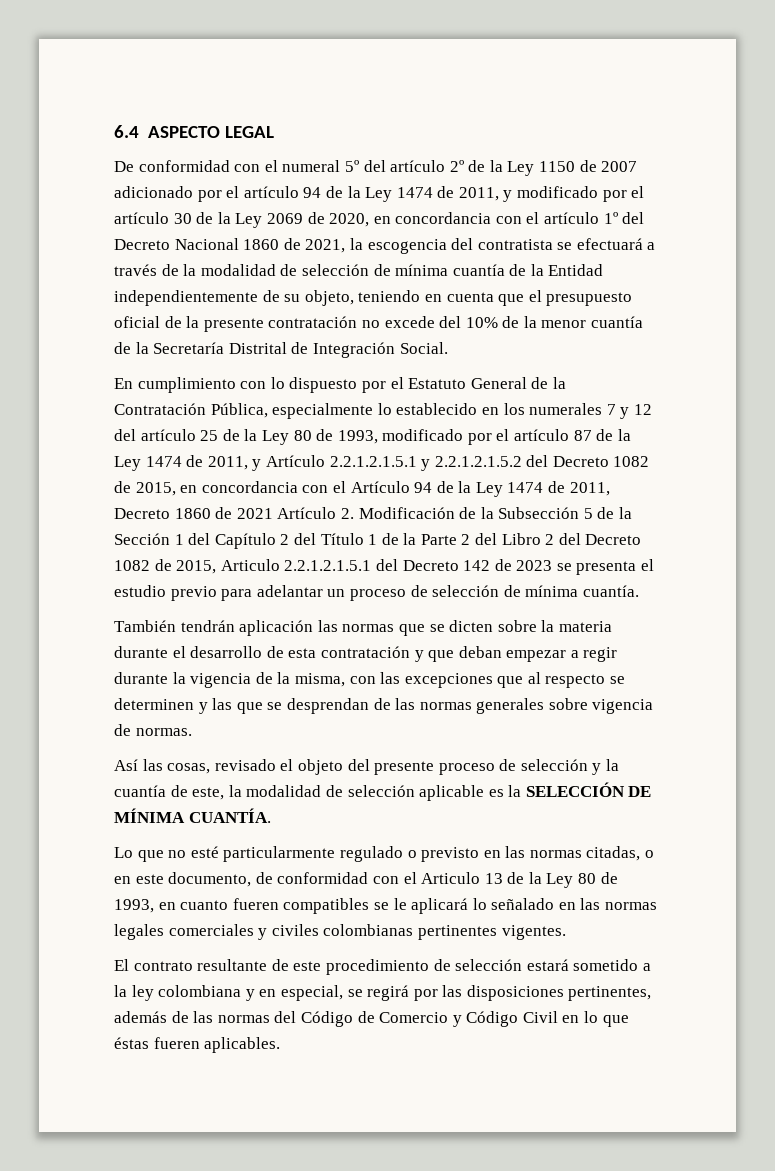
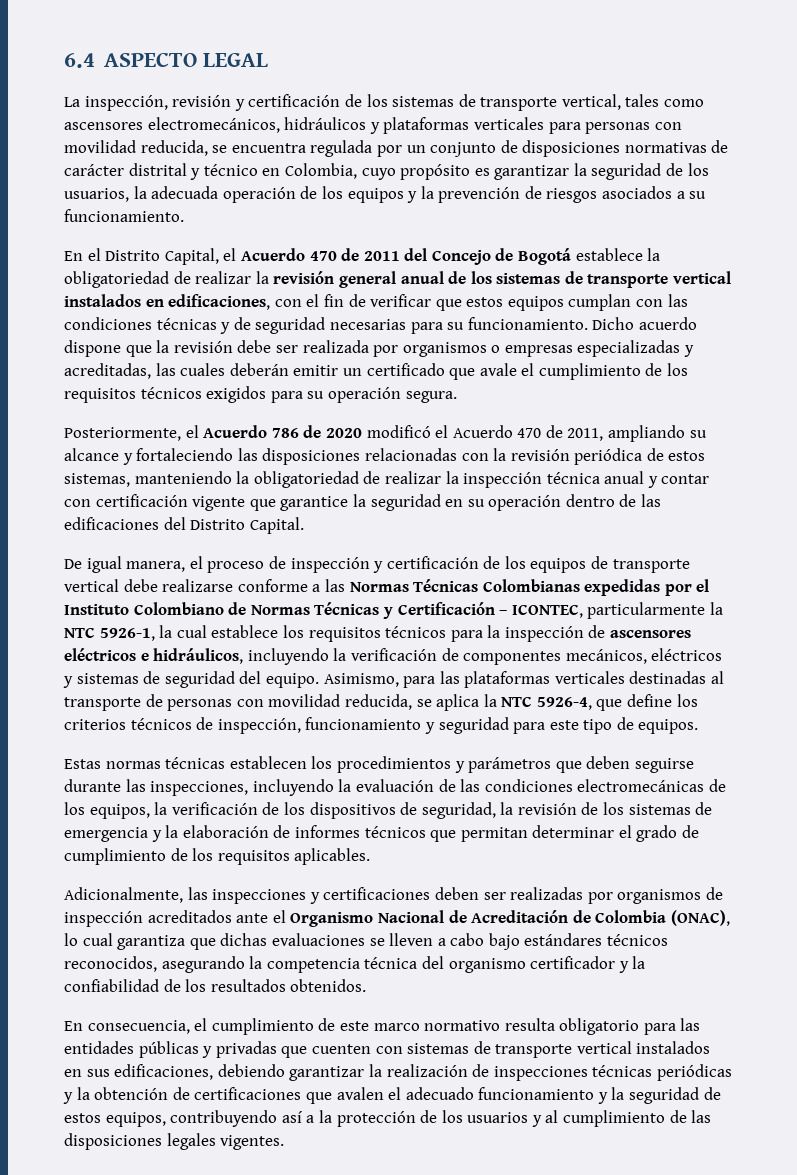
[114,160,638,176] [114,186,645,202] [114,212,645,228] [114,238,656,254] [114,264,604,276] [114,290,633,306] [114,316,644,332] [114,342,448,358] [114,377,566,393] [114,403,652,419] [114,429,631,445] [114,455,650,471] [114,481,610,497] [114,507,633,519] [114,533,642,549] [114,559,655,575] [114,585,639,601] [114,620,612,636] [114,646,618,662] [114,672,626,688] [114,698,654,714] [114,724,192,736] [114,759,620,775] [114,782,652,801] [114,808,271,823] [114,846,655,862] [114,872,618,888] [114,898,658,914] [114,924,566,940] [114,959,651,975] [114,985,652,1001] [114,1011,629,1027] [114,1037,281,1053] De conformidad con el numeral 5º del artículo 2º de la Ley 1150 de 2007 adicionado por el artículo 94 de la Ley 1474 de 2011, y modificado por el artículo 30 de la Ley 2069 de 2020, en concordancia con el artículo 1º del Decreto Nacional 1860 de 2021, la escogencia del contratista se efectuará a través de la modalidad de selección de mínima cuantía de la Entidad independientemente de su objeto, teniendo en cuenta que el presupuesto oficial de la presente contratación no excede del 10% de la menor cuantía de la Secretaría Distrital de Integración Social. // En cumplimiento con lo dispuesto por el Estatuto General de la Contratación Pública, especialmente lo establecido en los numerales 7 y 12 del artículo 25 de la Ley 80 de 1993, modificado por el artículo 87 de la Ley 1474 de 2011, y Artículo 2.2.1.2.1.5.1 y 2.2.1.2.1.5.2 del Decreto 1082 de 2015, en concordancia con el Artículo 94 de la Ley 1474 de 2011, Decreto 1860 de 2021 Artículo 2. Modificación de la Subsección 5 de la Sección 1 del Capítulo 2 del Título 1 de la Parte 2 del Libro 2 del Decreto 1082 de 2015, Articulo 2.2.1.2.1.5.1 del Decreto 142 de 2023 se presenta el estudio previo para adelantar un proceso de selección de mínima cuantía. // También tendrán aplicación las normas que se dicten sobre la materia durante el desarrollo de esta contratación y que deban empezar a regir durante la vigencia de la misma, con las excepciones que al respecto se determinen y las que se desprendan de las normas generales sobre vigencia de normas. // Así las cosas, revisado el objeto del presente proceso de selección y la cuantía de este, la modalidad de selección aplicable es la SELECCIÓN DE MÍNIMA CUANTÍA. // Lo que no esté particularmente regulado o previsto en las normas citadas, o en este documento, de conformidad con el Articulo 13 de la Ley 80 de 1993, en cuanto fueren compatibles se le aplicará lo señalado en las normas legales comerciales y civiles colombianas pertinentes vigentes. // El contrato resultante de este procedimiento de selección estará sometido a la ley colombiana y en especial, se regirá por las disposiciones pertinentes, además de las normas del Código de Comercio y Código Civil en lo que éstas fueren aplicables. -> [64,94,705,111] [64,117,682,134] [64,140,729,157] [64,163,709,180] [64,186,707,203] [64,209,184,222] [64,248,661,265] [64,271,732,288] [64,294,688,311] [64,317,697,334] [64,340,695,357] [64,363,689,380] [64,386,457,403] [64,425,707,442] [64,448,706,465] [64,471,710,488] [64,494,662,511] [64,517,304,534] [64,556,690,573] [64,579,710,596] [64,602,723,619] [64,625,692,642] [64,648,723,665] [63,671,725,688] [64,694,698,711] [64,717,699,734] [64,756,694,773] [64,779,726,796] [64,802,713,819] [64,825,700,842] [64,848,371,865] [64,887,723,904] [64,910,730,927] [64,933,669,950] [64,956,646,973] [64,979,367,992] [64,1018,701,1035] [64,1041,711,1058] [64,1064,732,1081] [63,1087,721,1104] [64,1110,712,1127] [64,1133,285,1150] La inspección, revisión y certificación de los sistemas de transporte vertical, tales como ascensores electromecánicos, hidráulicos y plataformas verticales para personas con movilidad reducida, se encuentra regulada por un conjunto de disposiciones normativas de carácter distrital y técnico en Colombia, cuyo propósito es garantizar la seguridad de los usuarios, la adecuada operación de los equipos y la prevención de riesgos asociados a su funcionamiento. // En el Distrito Capital, el Acuerdo 470 de 2011 del Concejo de Bogotá establece la obligatoriedad de realizar la revisión general anual de los sistemas de transporte vertical instalados en edificaciones, con el fin de verificar que estos equipos cumplan con las condiciones técnicas y de seguridad necesarias para su funcionamiento. Dicho acuerdo dispone que la revisión debe ser realizada por organismos o empresas especializadas y acreditadas, las cuales deberán emitir un certificado que avale el cumplimiento de los requisitos técnicos exigidos para su operación segura. // Posteriormente, el Acuerdo 786 de 2020 modificó el Acuerdo 470 de 2011, ampliando su alcance y fortaleciendo las disposiciones relacionadas con la revisión periódica de estos sistemas, manteniendo la obligatoriedad de realizar la inspección técnica anual y contar con certificación vigente que garantice la seguridad en su operación dentro de las edificaciones del Distrito Capital. // De igual manera, el proceso de inspección y certificación de los equipos de transporte vertical debe realizarse conforme a las Normas Técnicas Colombianas expedidas por el Instituto Colombiano de Normas Técnicas y Certificación – ICONTEC, particularmente la NTC 5926-1, la cual establece los requisitos técnicos para la inspección de ascensores eléctricos e hidráulicos, incluyendo la verificación de componentes mecánicos, eléctricos y sistemas de seguridad del equipo. Asimismo, para las plataformas verticales destinadas al transporte de personas con movilidad reducida, se aplica la NTC 5926-4, que define los criterios técnicos de inspección, funcionamiento y seguridad para este tipo de equipos. // Estas normas técnicas establecen los procedimientos y parámetros que deben seguirse durante las inspecciones, incluyendo la evaluación de las condiciones electromecánicas de los equipos, la verificación de los dispositivos de seguridad, la revisión de los sistemas de emergencia y la elaboración de informes técnicos que permitan determinar el grado de cumplimiento de los requisitos aplicables. // Adicionalmente, las inspecciones y certificaciones deben ser realizadas por organismos de inspección acreditados ante el Organismo Nacional de Acreditación de Colombia (ONAC), lo cual garantiza que dichas evaluaciones se lleven a cabo bajo estándares técnicos reconocidos, asegurando la competencia técnica del organismo certificador y la confiabilidad de los resultados obtenidos. // En consecuencia, el cumplimiento de este marco normativo resulta obligatorio para las entidades públicas y privadas que cuenten con sistemas de transporte vertical instalados en sus edificaciones, debiendo garantizar la realización de inspecciones técnicas periódicas y la obtención de certificaciones que avalen el adecuado funcionamiento y la seguridad de estos equipos, contribuyendo así a la protección de los usuarios y al cumplimiento de las disposiciones legales vigentes.

